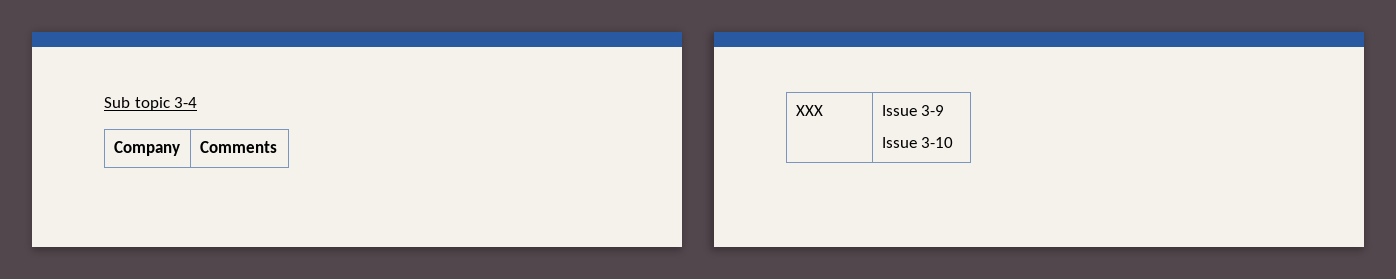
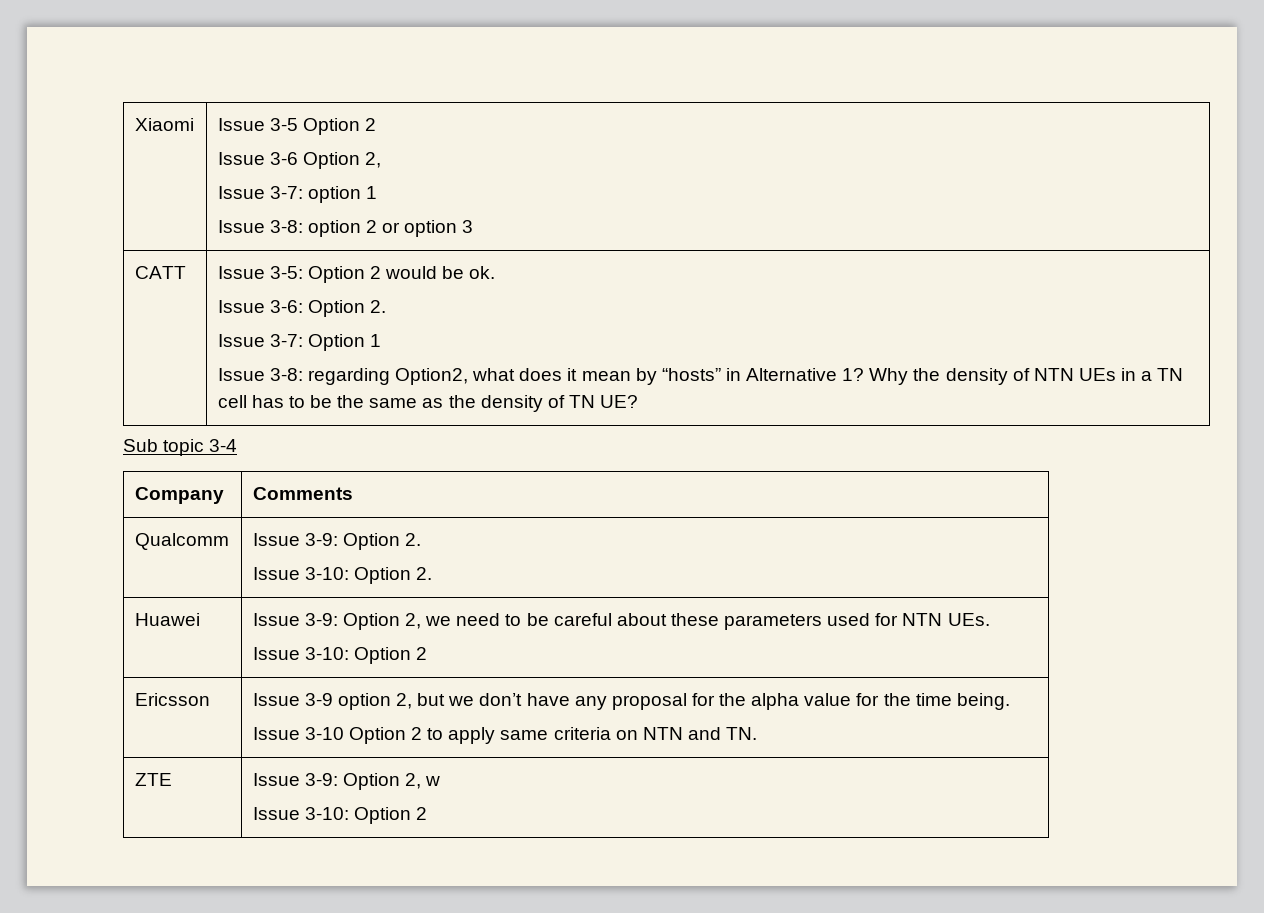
(104, 102) none -> [134,118,194,131] [217,118,377,135] [217,152,382,169] [217,186,378,203] [217,220,474,237] [134,266,186,279] [217,266,496,283] [217,300,387,317] [217,334,382,351] [217,368,1184,385] [217,395,639,412] Xiaomi | Issue 3-5 Option 2 // Issue 3-6 Option 2, // Issue 3-7: option 1 // Issue 3-8: option 2 or option 3 // CATT | Issue 3-5: Option 2 would be ok. // Issue 3-6: Option 2. // Issue 3-7: Option 1 // Issue 3-8: regarding Option2, what does it mean by “hosts” in Alternative 1? Why the density of NTN UEs in a TN cell has to be the same as the density of TN UE? //
[795,105,823,116] [881,105,945,116] [881,137,954,148] XXX | Issue 3-9 // Issue 3-10 -> [134,533,229,550] [252,533,422,550] [252,567,433,584] [134,613,200,626] [252,613,990,630] [252,647,428,664] [134,693,210,706] [252,693,1010,710] [252,727,758,744] [134,773,172,786] [252,773,441,790] [252,807,428,824] Qualcomm | Issue 3-9: Option 2. // Issue 3-10: Option 2. // Huawei | Issue 3-9: Option 2, we need to be careful about these parameters used for NTN UEs. // Issue 3-10: Option 2 // Ericsson | Issue 3-9 option 2, but we don’t have any proposal for the alpha value for the time being. // Issue 3-10 Option 2 to apply same criteria on NTN and TN. // ZTE | Issue 3-9: Option 2, w // Issue 3-10: Option 2

